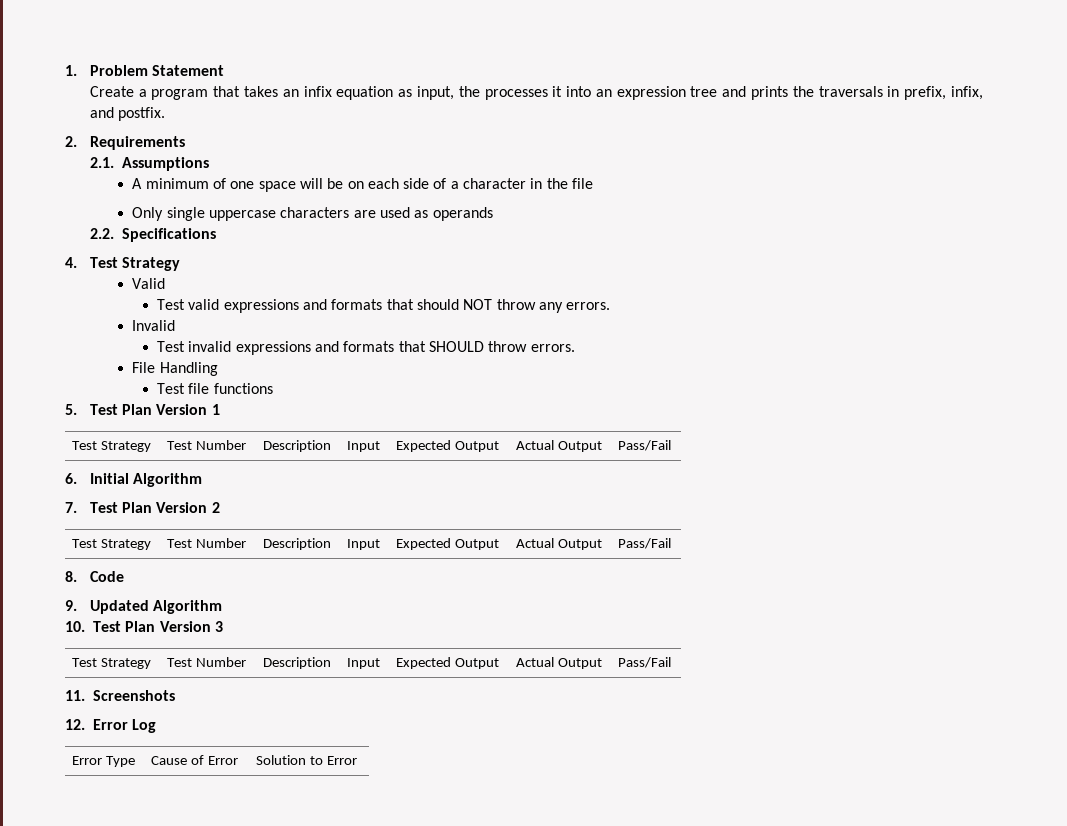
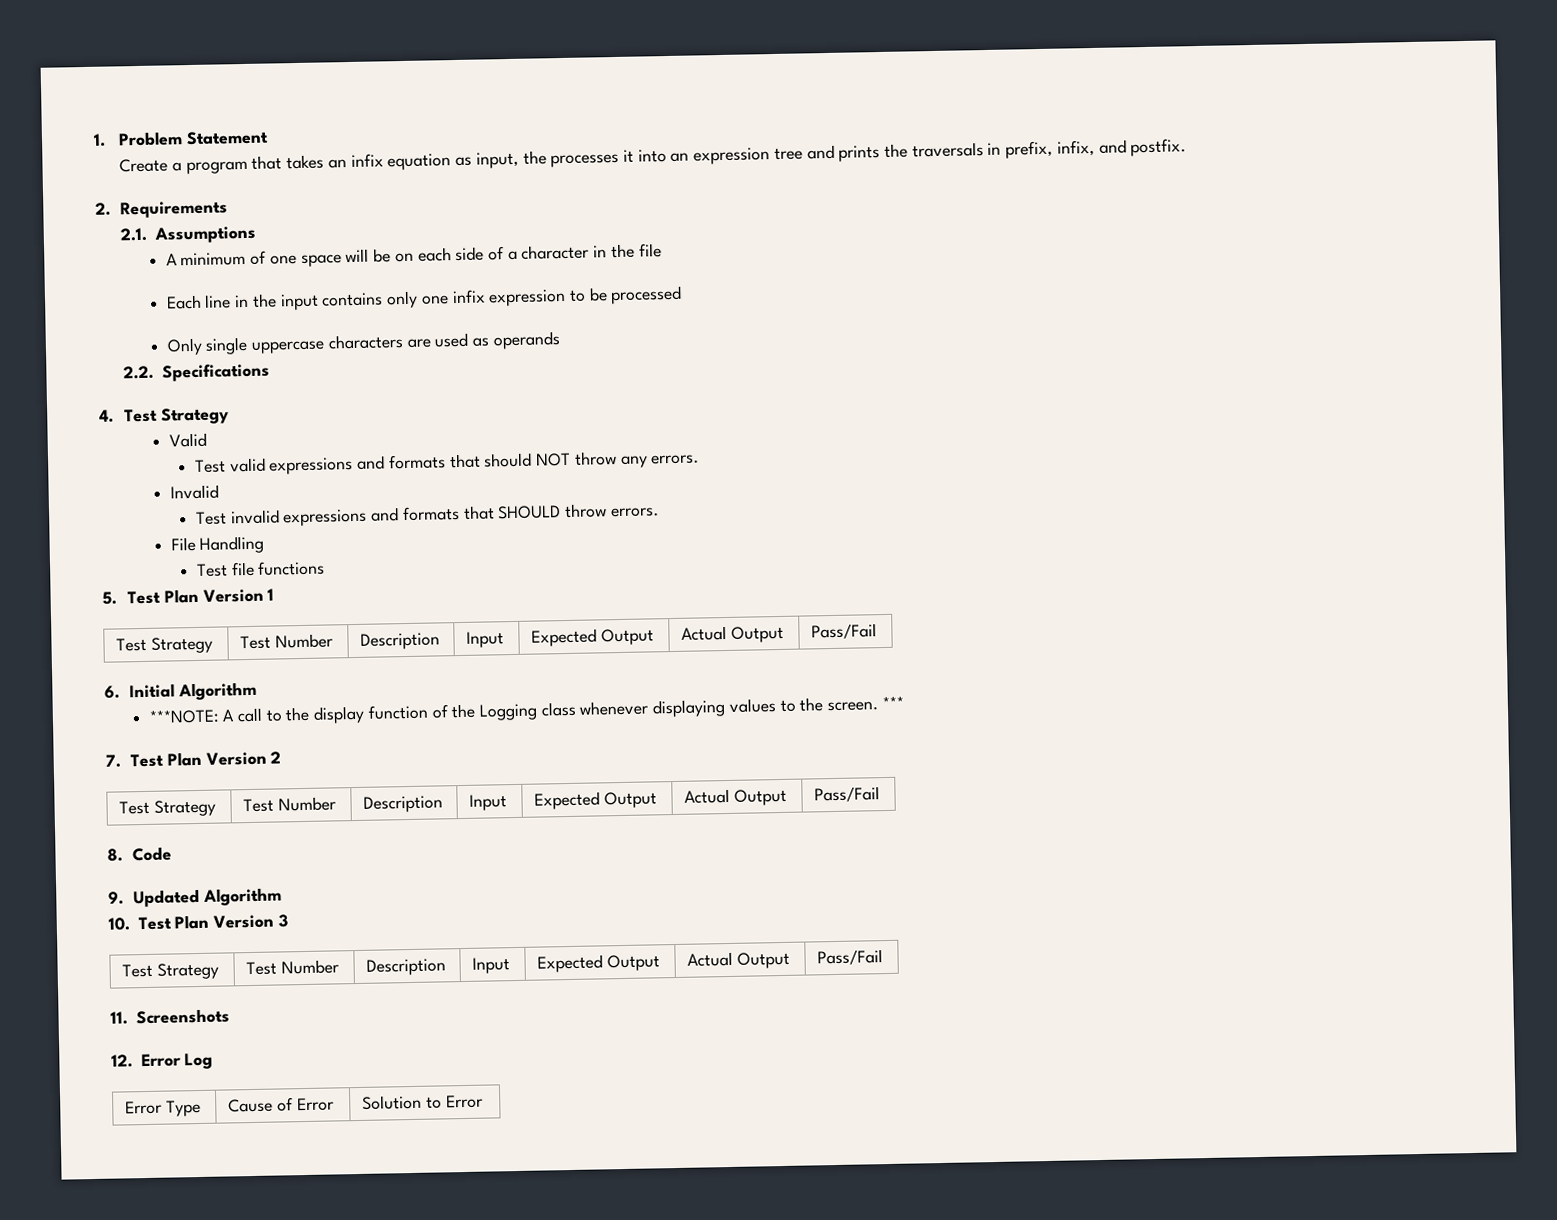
(594, 183) none -> [165,285,683,311] // Each line in the input contains only one infix expression to be processed
(203, 480) none -> [148,696,904,724] // ***NOTE: A call to the display function of the Logging class whenever displaying values to the screen. ***

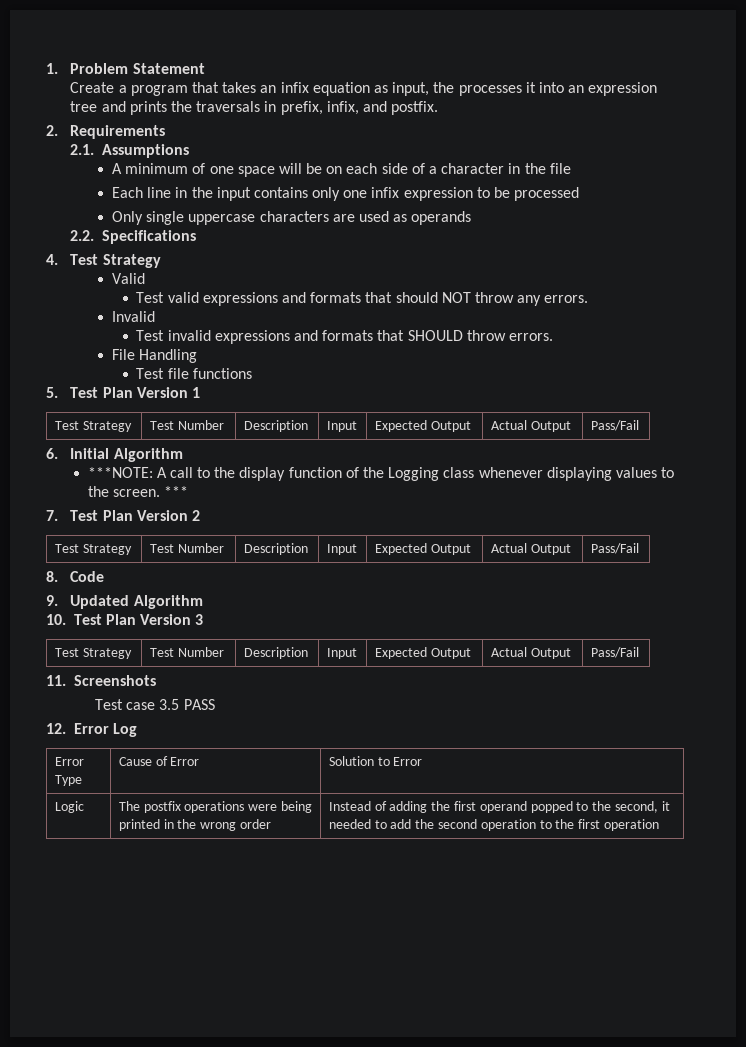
(230, 1016) none -> [94,699,215,710] // Test case 3.5 PASS
(483, 1101) none -> [54,801,84,813] [118,801,313,813] [118,819,272,831] [328,801,670,813] [328,819,659,831] // Logic | The postfix operations were being printed in the wrong order | Instead of adding the first operand popped to the second, it needed to add the second operation to the first operation

